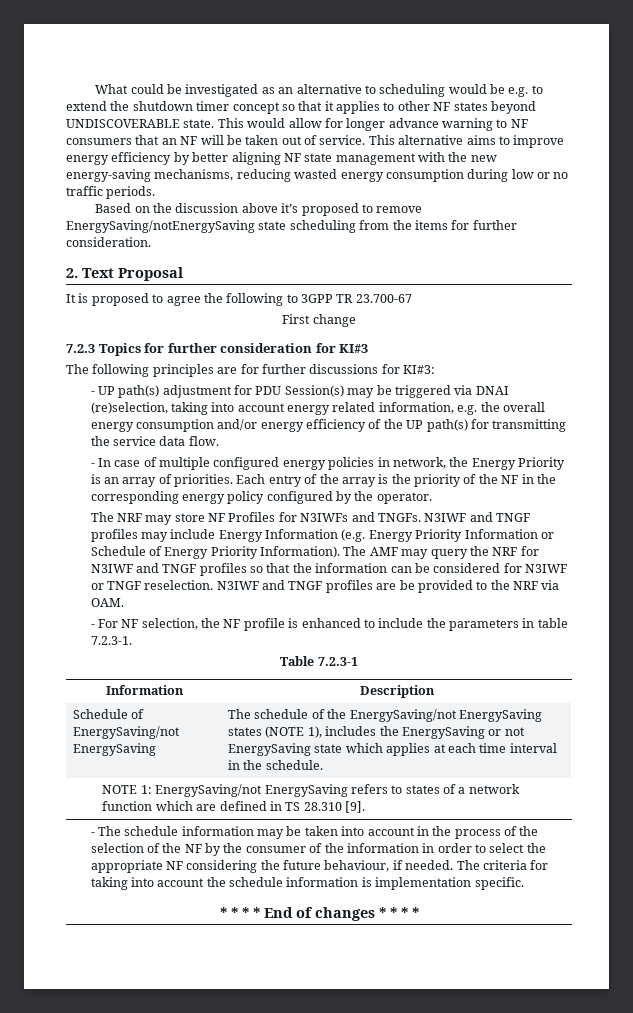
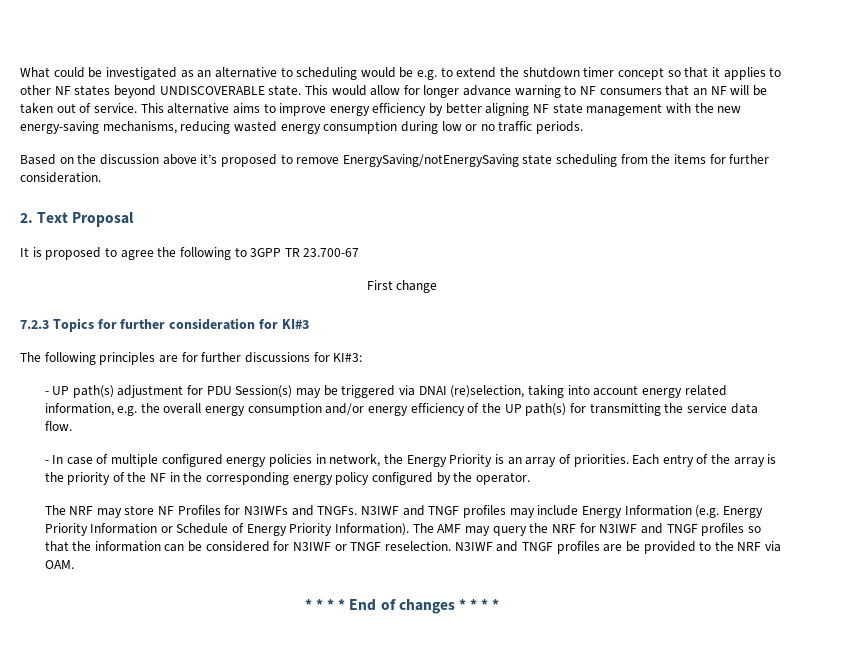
[90,618,568,631] [90,636,132,645] [280,656,358,666] [105,685,184,695] [359,685,435,698] [73,709,145,719] [73,726,181,739] [73,743,157,756] [228,709,542,722] [228,726,525,739] [228,743,557,756] [228,760,323,770] [102,784,520,797] [102,801,366,813] [90,826,539,839] [90,843,546,856] [90,860,549,873] [90,877,524,890] // - For NF selection, the NF profile is enhanced to include the parameters in table 7.2.3-1. // Table 7.2.3-1 // Information | Description // Schedule of EnergySaving/not EnergySaving | The schedule of the EnergySaving/not EnergySaving states (NOTE 1), includes the EnergySaving or not EnergySaving state which applies at each time interval in the schedule. // NOTE 1: EnergySaving/not EnergySaving refers to states of a network function which are defined in TS 28.310 [9]. // - The schedule information may be taken into account in the process of the selection of the NF by the consumer of the information in order to select the appropriate NF considering the future behaviour, if needed. The criteria for taking into account the schedule information is implementation specific. -> (74, 564) none

